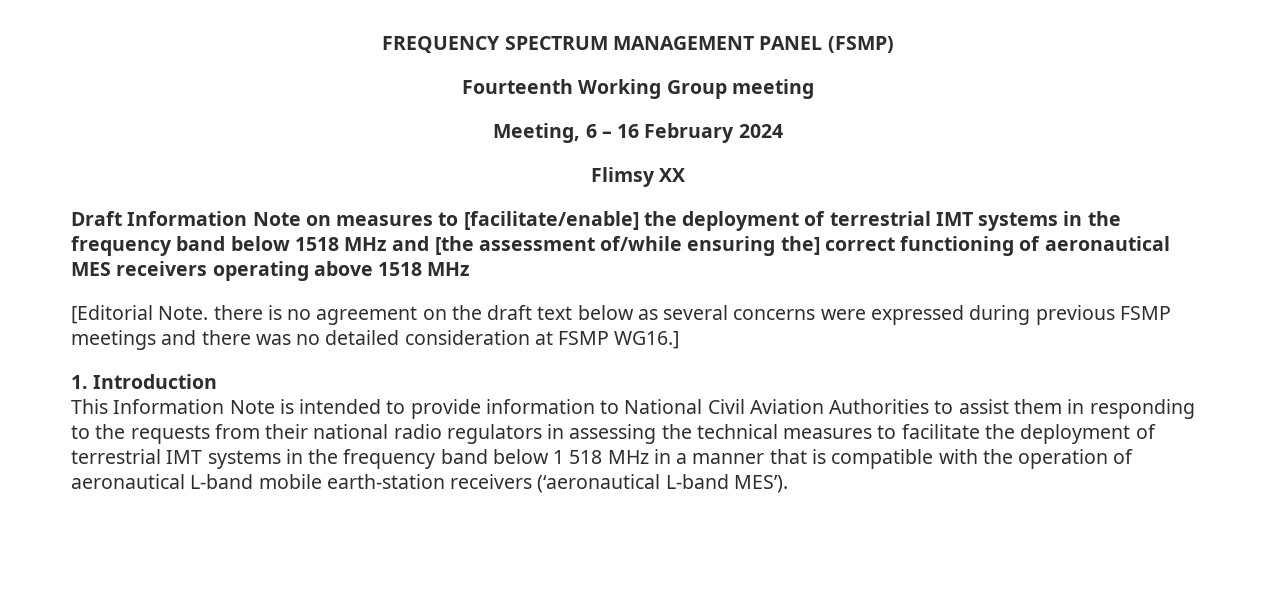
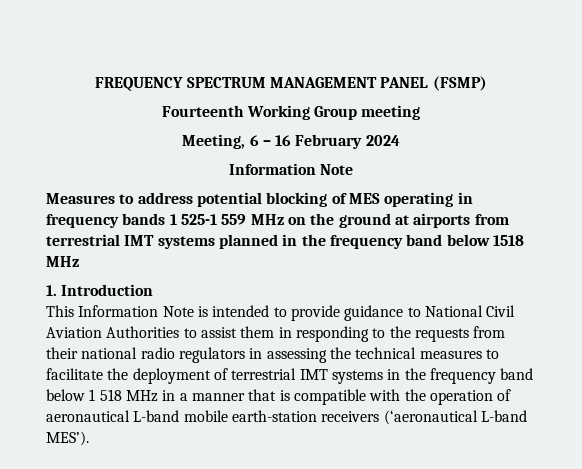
[590,167,686,187] [71,211,1059,231] Flimsy XX // Draft Information Note on measures to [facilitate/enable] the deployment of terrestrial IMT systems -> [228,163,354,175] [46,192,473,207] [46,213,509,228] [46,234,278,249] Information Note // Measures to address potential blocking of MES operating in frequency bands 1 525-1 559 MHz on the ground at airports from terrestrial IMT systems planned
[392,236,1170,256] [71,261,471,281] [71,305,1171,325] [71,330,680,350] and [the assessment of/while ensuring the] correct functioning of aeronautical MES receivers operating above 1518 MHz // [Editorial Note. there is no agreement on the draft text below as several concerns were expressed during previous FSMP meetings and there was no detailed consideration at FSMP WG16.] -> (79, 261) none
[485,399,595,414] information -> [344,305,404,321] guidance

